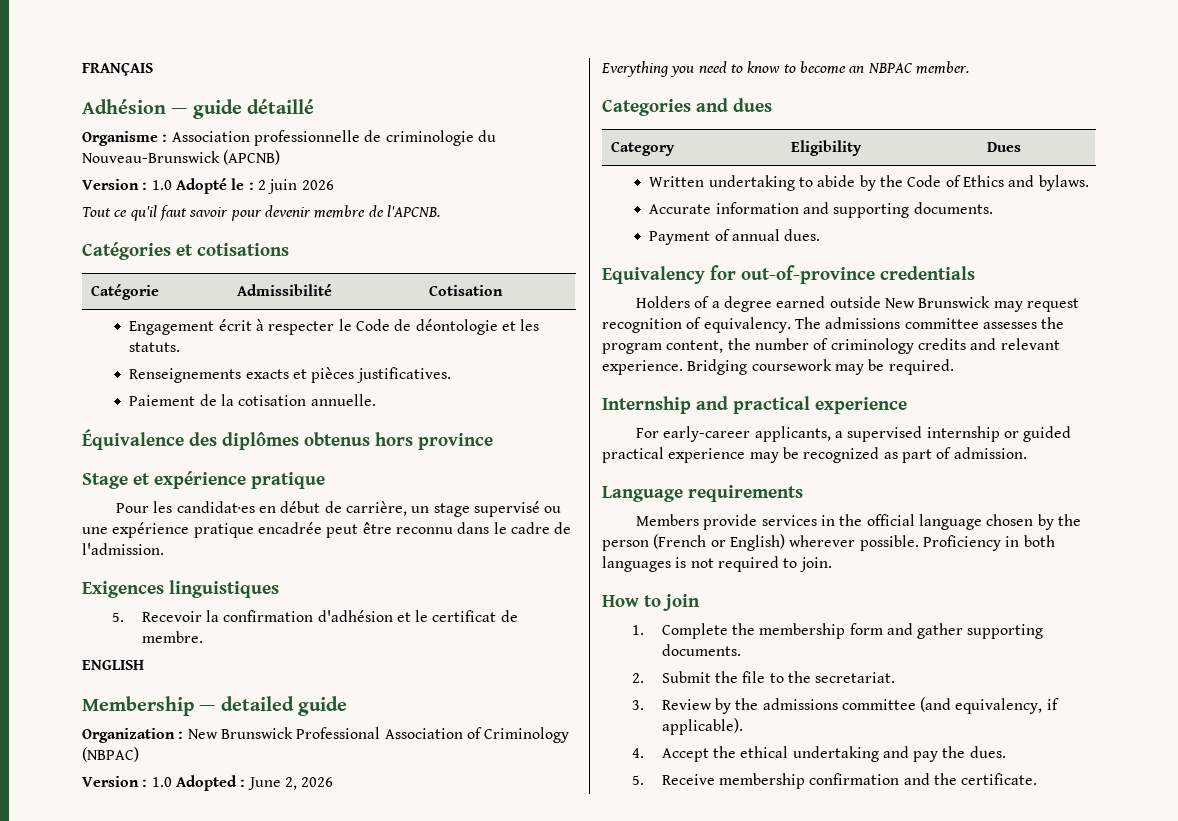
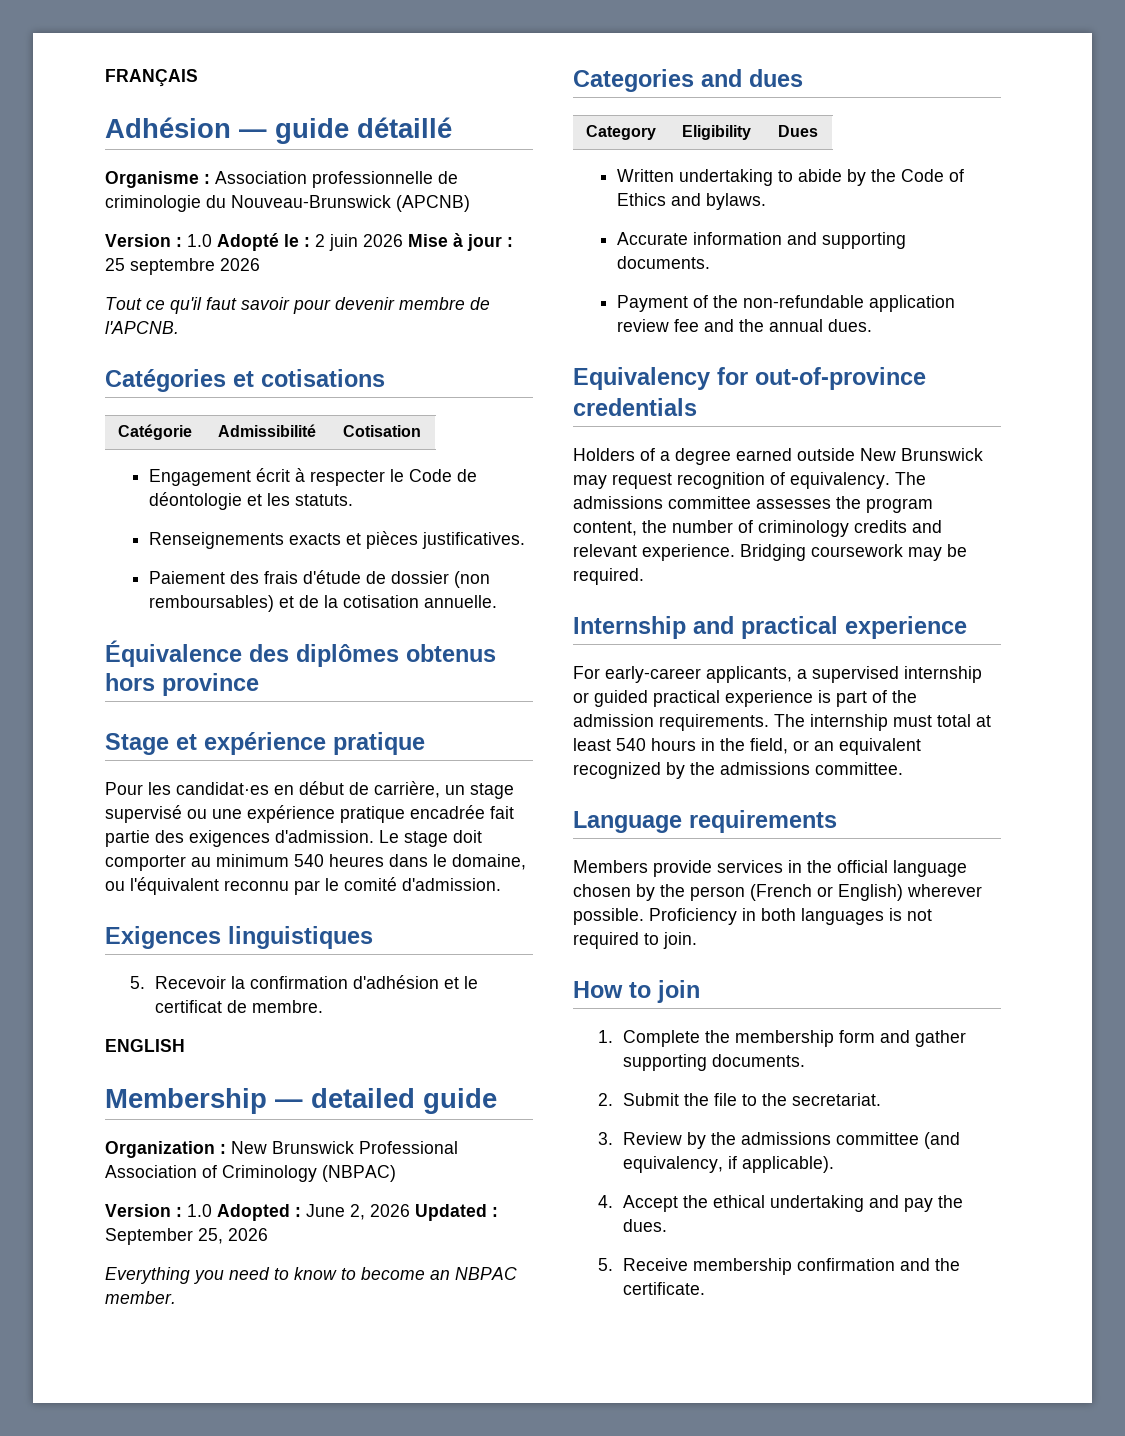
(334, 185) none -> [408,233,513,251] [105,258,260,275] Mise à jour : 25 septembre 2026
(196, 400) none -> [230,570,491,588] [149,595,295,612] des frais d'étude de dossier (non remboursables) et
[326,522,572,538] [82,543,164,555] peut être reconnu dans le cadre de l'admission. -> [490,806,514,819] [105,830,482,847] [105,854,526,871] [105,877,501,895] fait partie des exigences d'admission. Le stage doit comporter au minimum 540 heures dans le domaine, ou l'équivalent reconnu par le comité d'admission.
(334, 782) none -> [415,1204,498,1221] [105,1228,268,1245] Updated : September 25, 2026
(730, 235) none -> [713,295,956,312] [617,319,765,332] the non-refundable application review fee and the
[749,447,1027,463] may be recognized as part of admission. -> [818,690,917,707] [573,714,991,731] [573,738,921,755] [573,762,903,779] is part of the admission requirements. The internship must total at least 540 hours in the field, or an equivalent recognized by the admissions committee.

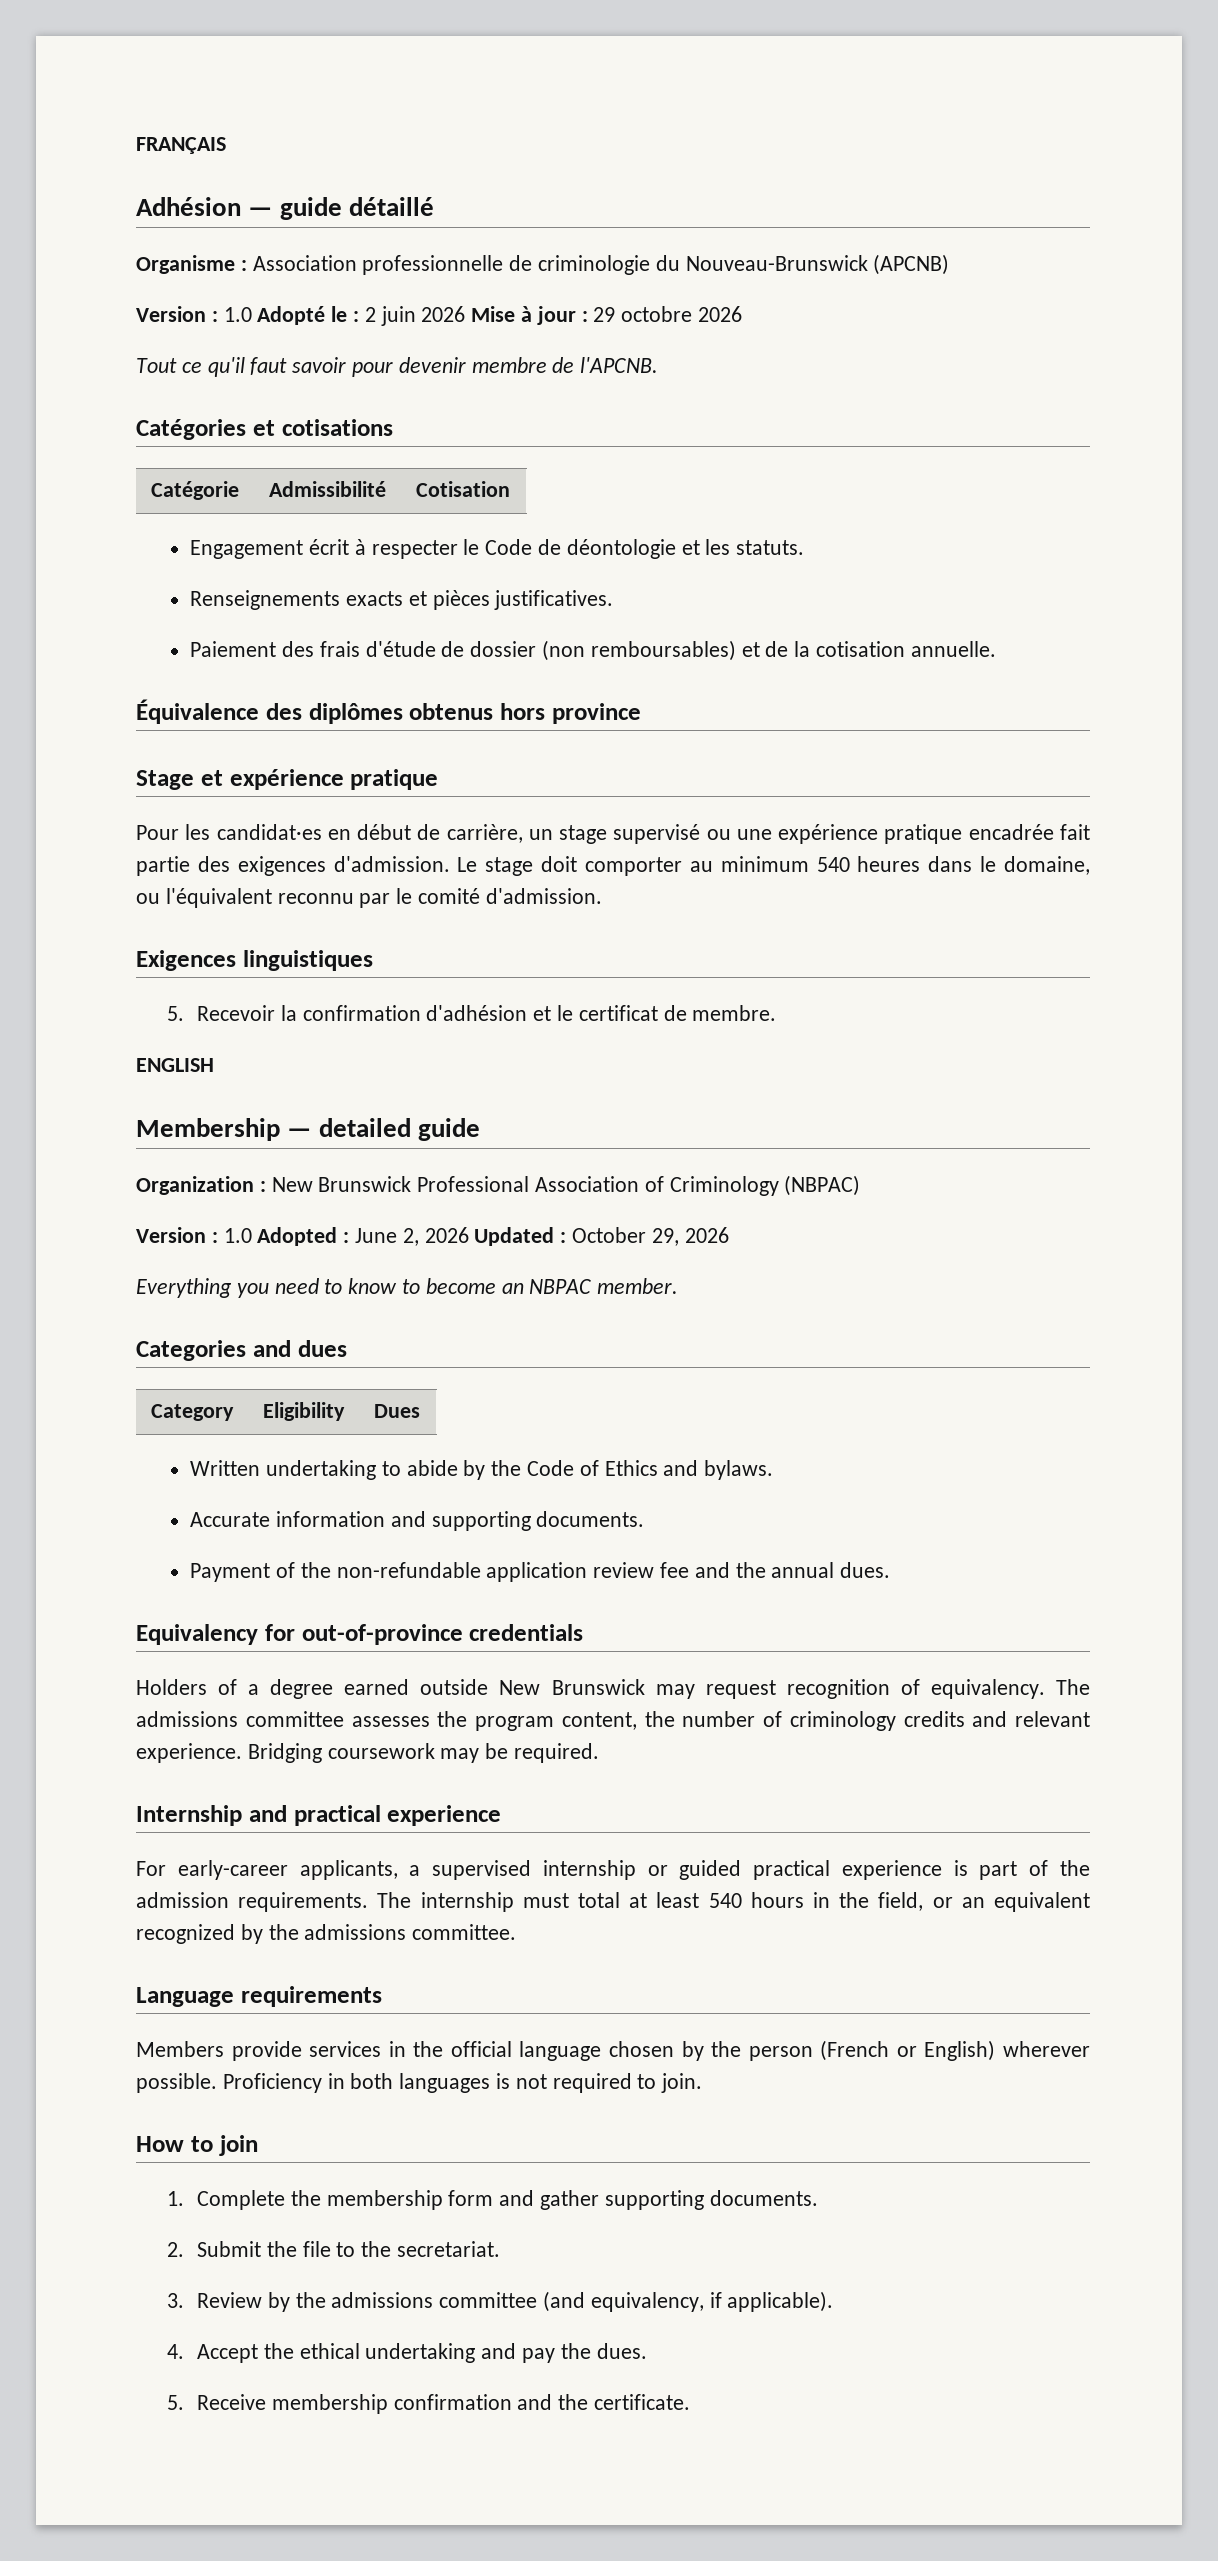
[105,258,215,275] 25 septembre -> [593,306,693,322] 29 octobre
[105,1228,223,1245] September 25, -> [572,1227,679,1246] October 29,

